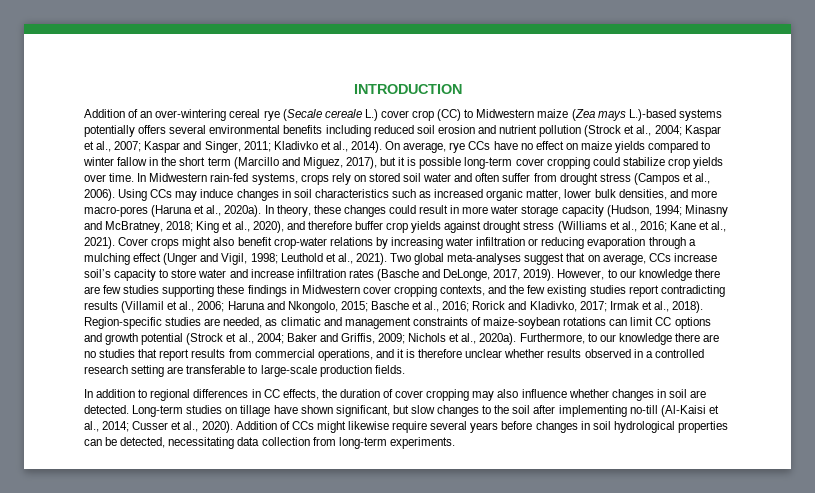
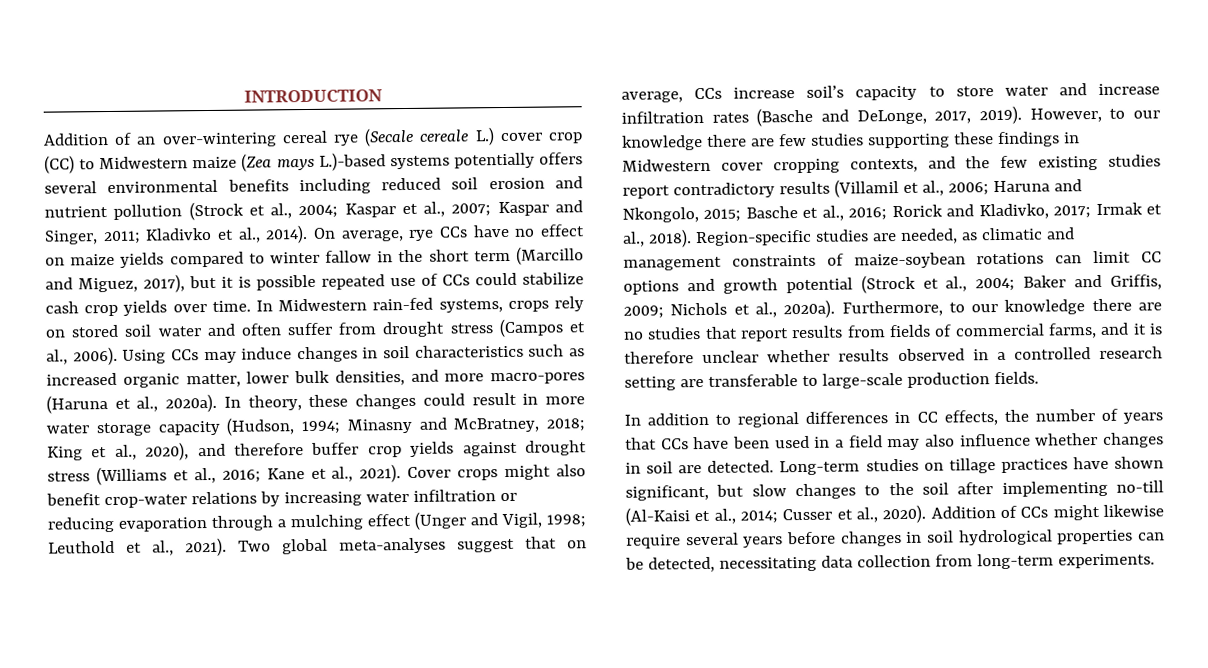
[464,157,590,169] long-term cover cropping -> [321,273,470,290] repeated use of CCs
(665, 161) none -> [45,301,79,314] cash
[660,285,725,297] contradicting -> [672,182,775,199] contradictory
[254,349,373,361] commercial operations, -> [889,323,1097,339] fields of commercial farms,
[339,389,470,401] duration of cover cropping -> [1034,408,1163,424] [625,435,883,450] number of years that CCs have been used in a field
(271, 411) none -> [1000,458,1068,473] practices

